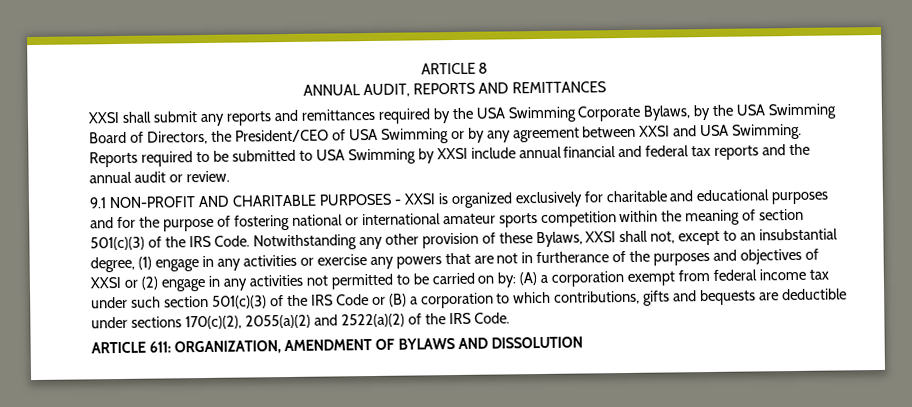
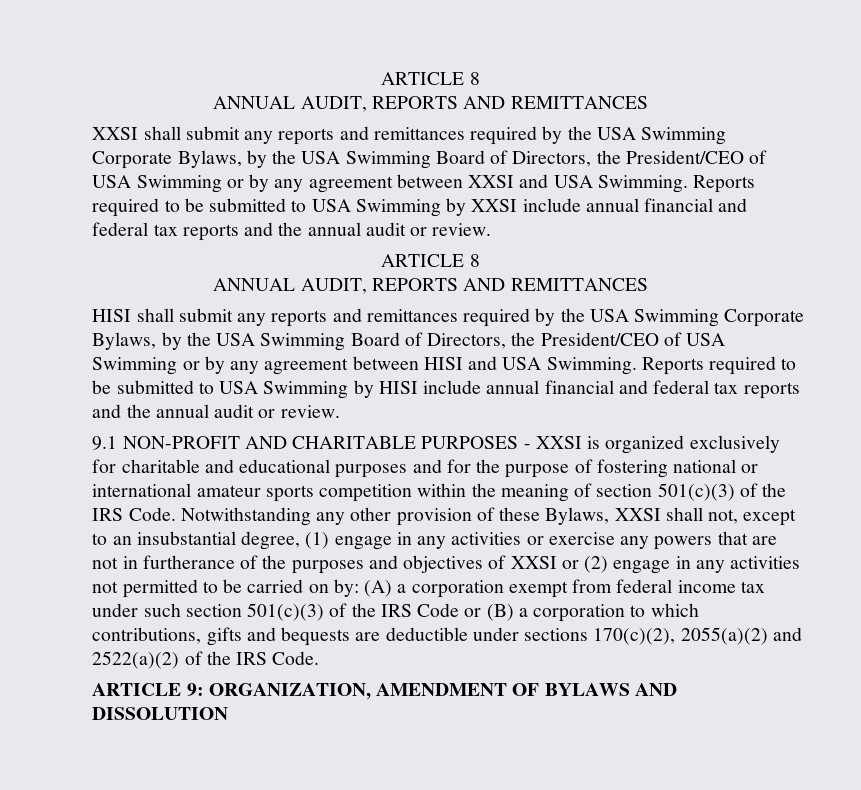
(231, 176) none -> [381,254,480,267] [213,278,648,294] [92,308,805,327] [92,332,726,351] [92,356,797,375] [92,380,800,399] [92,404,340,418] // ARTICLE 8 // ANNUAL AUDIT, REPORTS AND REMITTANCES // HISI shall submit any reports and remittances required by the USA Swimming Corporate Bylaws, by the USA Swimming Board of Directors, the President/CEO of USA Swimming or by any agreement between HISI and USA Swimming. Reports required to be submitted to USA Swimming by HISI include annual financial and federal tax reports and the annual audit or review.
[149,341,172,353] 611: -> [186,683,204,696] 9:

